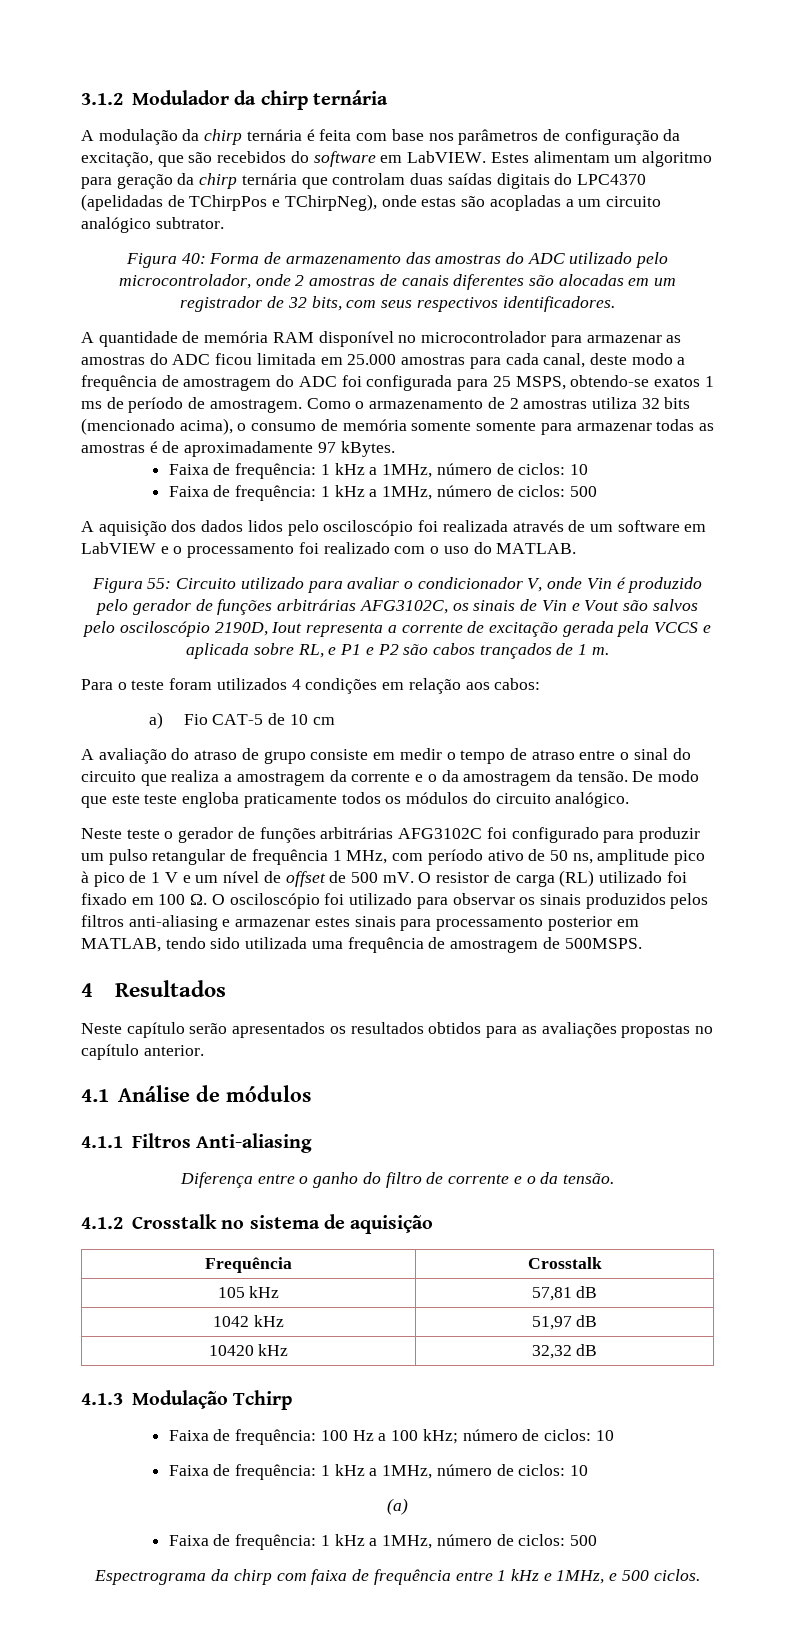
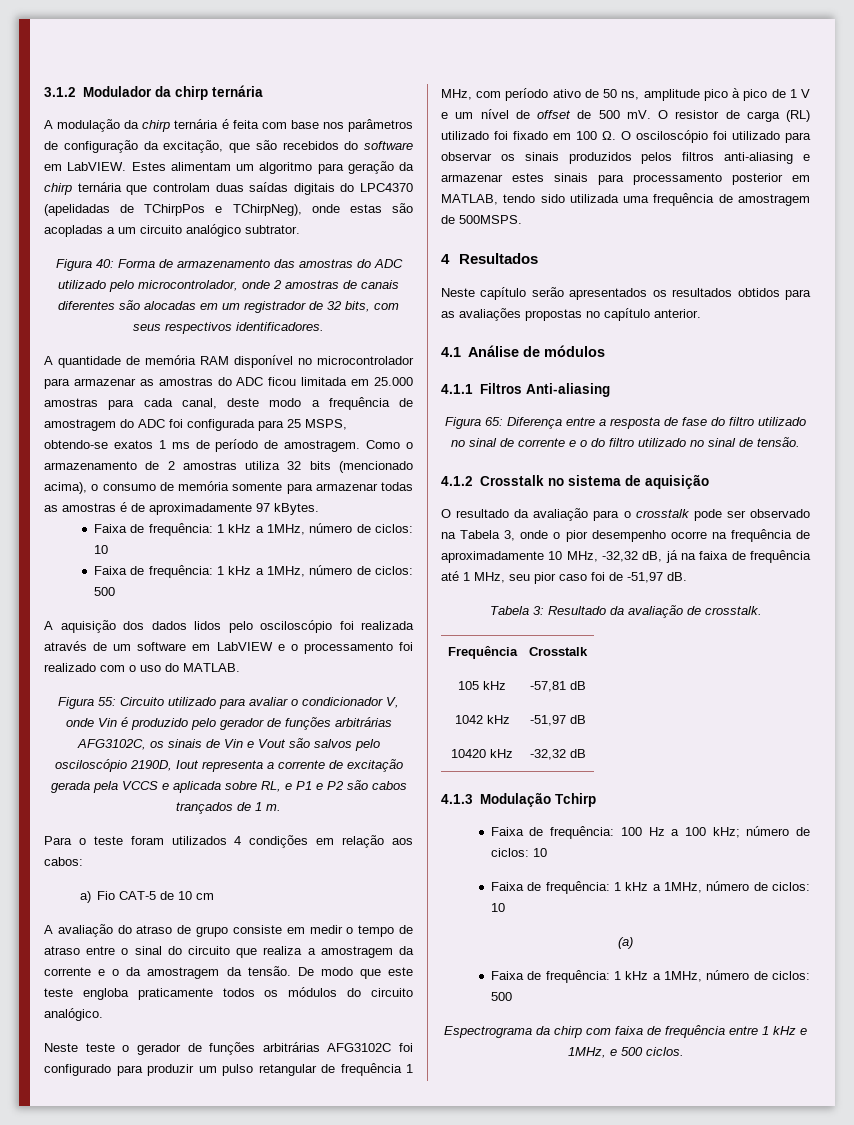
[476,421,537,431] somente -> (283, 486) none
[180,1172,559,1188] Diferença entre o ganho do filtro de corrente e o da -> [445,417,806,429] [451,438,753,447] Figura 65: Diferença entre a resposta de fase do filtro utilizado no sinal de corrente e o do filtro utilizado no sinal de
(434, 1224) none -> [441,508,810,521] [441,529,810,542] [441,550,811,563] [441,571,687,584] [489,605,762,618] // O resultado da avaliação para o crosstalk pode ser observado na Tabela 3, onde o pior desempenho ocorre na frequência de aproximadamente 10 MHz, -32,32 dB, já na faixa de frequência até 1 MHz, seu pior caso foi de -51,97 dB. // Tabela 3: Resultado da avaliação de crosstalk.
[531,1287,572,1301] 57,81 -> [530,681,566,692] -57,81
[531,1316,572,1330] 51,97 -> [530,715,566,726] -51,97
[531,1345,572,1359] 32,32 -> [530,749,566,760] -32,32

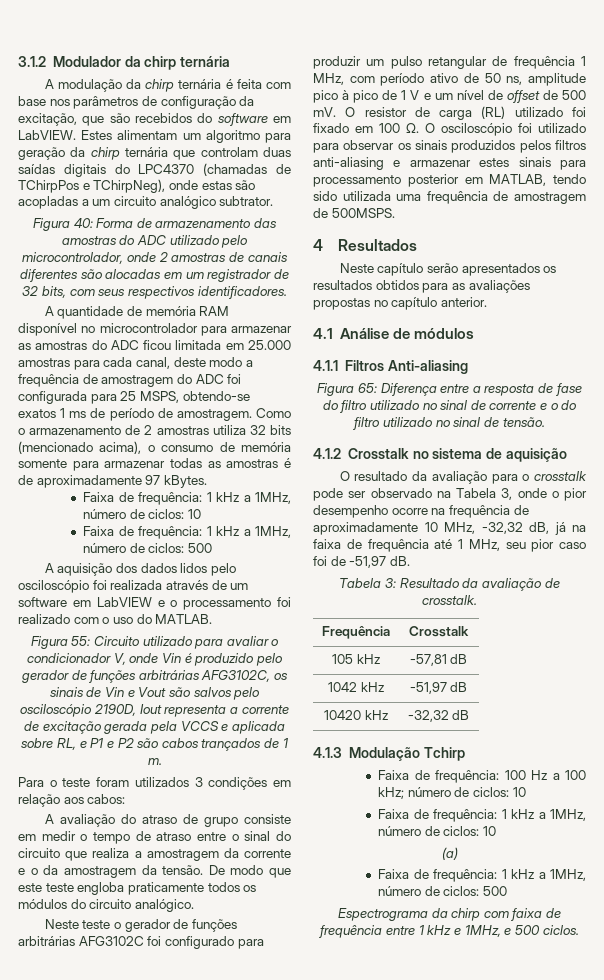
[44,204,110,216] (apelidadas -> [203,163,268,176] (chamadas
[234,836,242,845] 4 -> [194,777,203,787] 3
[79,891,215,903] // a) Fio CAT-5 de 10 cm -> (126, 799) none

